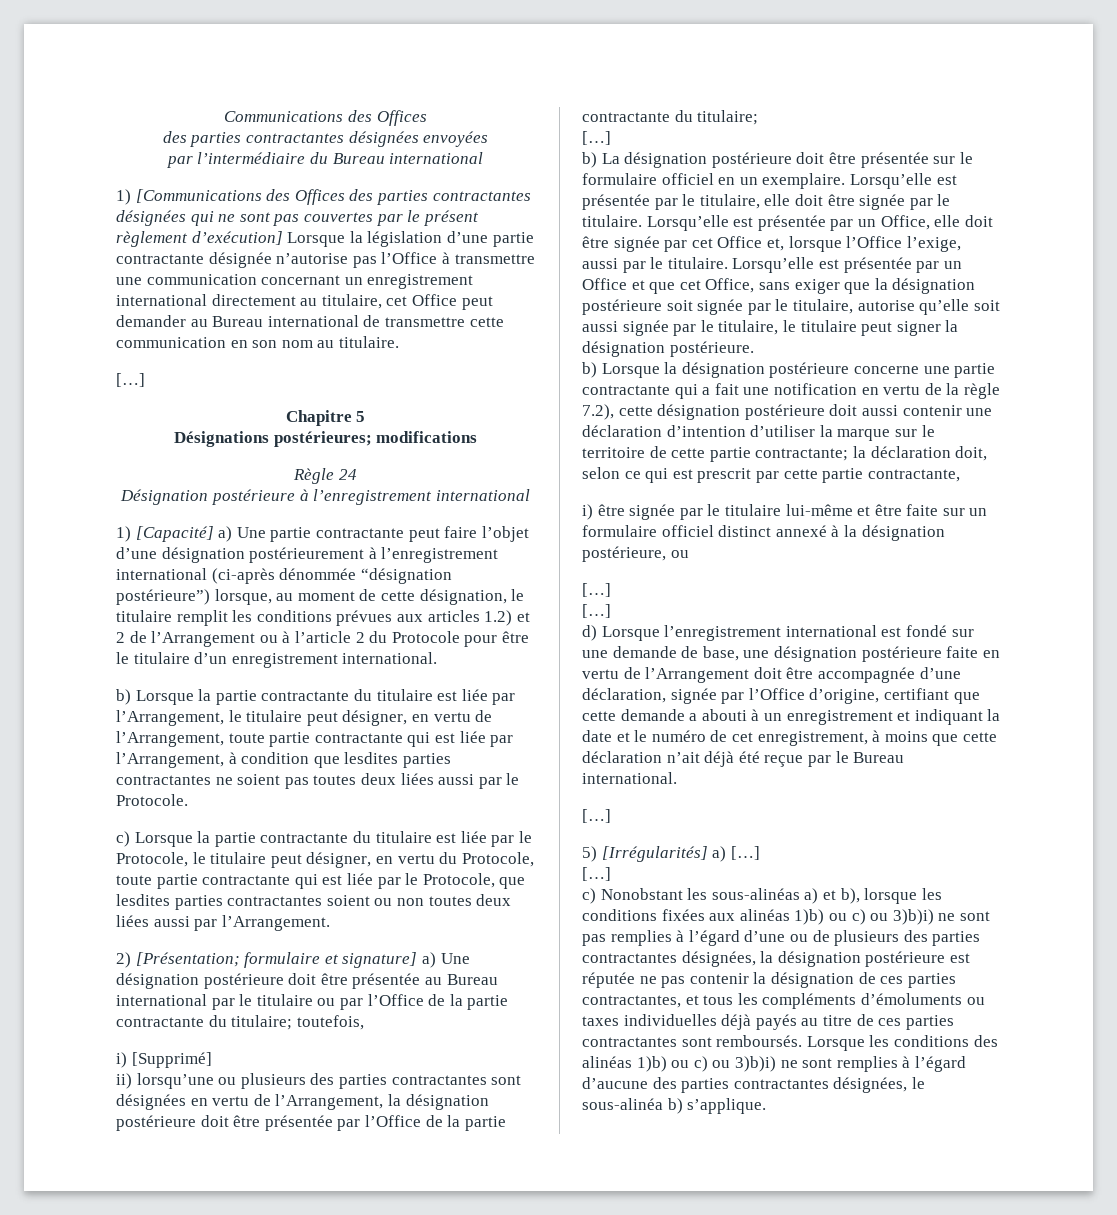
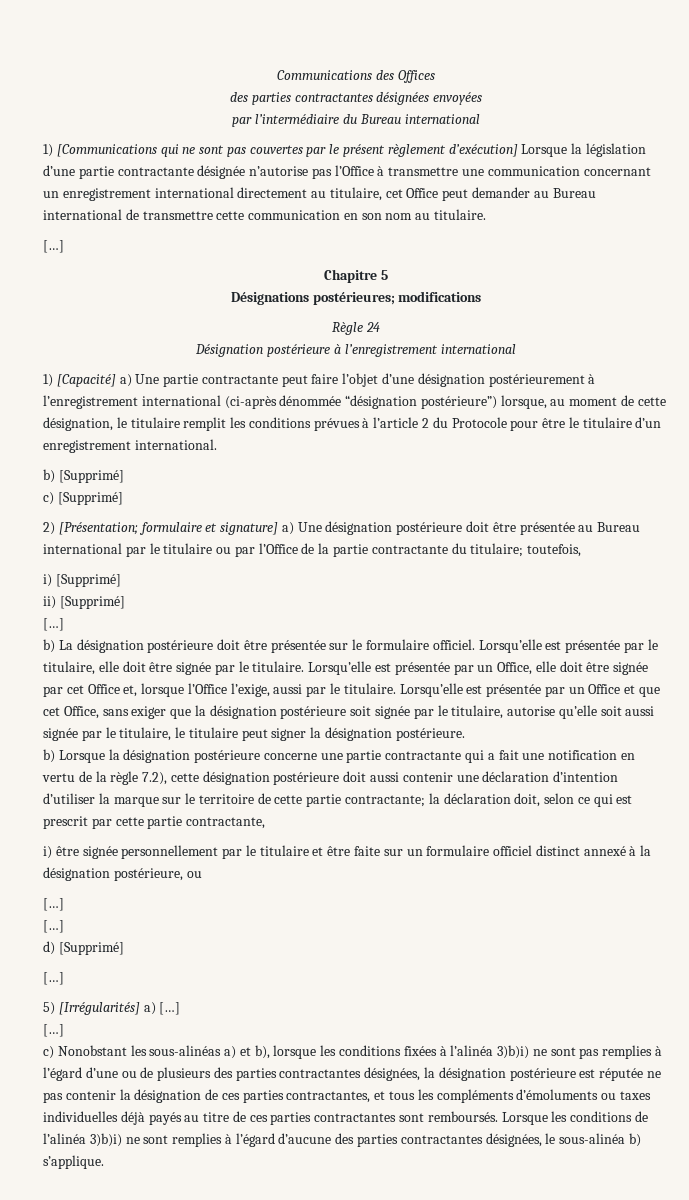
[266,189,531,205] [116,210,186,226] des Offices des parties contractantes désignées -> (157, 150) none
[396,610,530,626] [116,631,278,647] aux articles 1.2) et 2 de l’Arrangement ou -> (360, 424) none
[135,689,516,705] [116,710,493,726] [116,731,514,747] [116,752,451,768] [116,773,520,789] [116,794,188,806] [116,831,532,847] [116,852,534,868] [116,873,526,889] [116,894,512,910] [116,915,330,931] Lorsque la partie contractante du titulaire est liée par l’Arrangement, le titulaire peut désigner, en vertu de l’Arrangement, toute partie contractante qui est liée par l’Arrangement, à condition que lesdites parties contractantes ne soient pas toutes deux liées aussi par le Protocole. // c) Lorsque la partie contractante du titulaire est liée par le Protocole, le titulaire peut désigner, en vertu du Protocole, toute partie contractante qui est liée par le Protocole, que lesdites parties contractantes soient ou non toutes deux liées aussi par l’Arrangement. -> [58,470,124,483] [43,492,123,505] [Supprimé] // c) [Supprimé]
[136,1073,522,1089] [116,1094,489,1110] [116,1115,506,1131] [582,110,759,125] lorsqu’une ou plusieurs des parties contractantes sont désignées en vertu de l’Arrangement, la désignation postérieure doit être présentée par l’Office de la partie contractante du titulaire; -> [59,596,125,609] [Supprimé]
[661,173,846,189] officiel en un exemplaire. -> [432,639,475,650] officiel.
[679,504,853,520] par le titulaire lui-même -> [121,845,309,859] personnellement par le titulaire
[601,625,974,641] [582,646,1000,662] [582,667,961,683] [582,688,980,704] [582,709,1001,725] [582,730,997,746] [582,751,905,767] [582,772,677,784] Lorsque l’enregistrement international est fondé sur une demande de base, une désignation postérieure faite en vertu de l’Arrangement doit être accompagnée d’une déclaration, signée par l’Office d’origine, certifiant que cette demande a abouti à un enregistrement et indiquant la date et le numéro de cet enregistrement, à moins que cette déclaration n’ait déjà été reçue par le Bureau international. -> [58,942,124,955] [Supprimé]
[709,909,889,925] aux alinéas 1)b) ou c) ou -> [439,1045,494,1056] à l’alinéa
[973,1035,998,1047] [582,1056,731,1072] des alinéas 1)b) ou c) ou -> [634,1111,648,1122] [43,1133,86,1144] de l’alinéa

